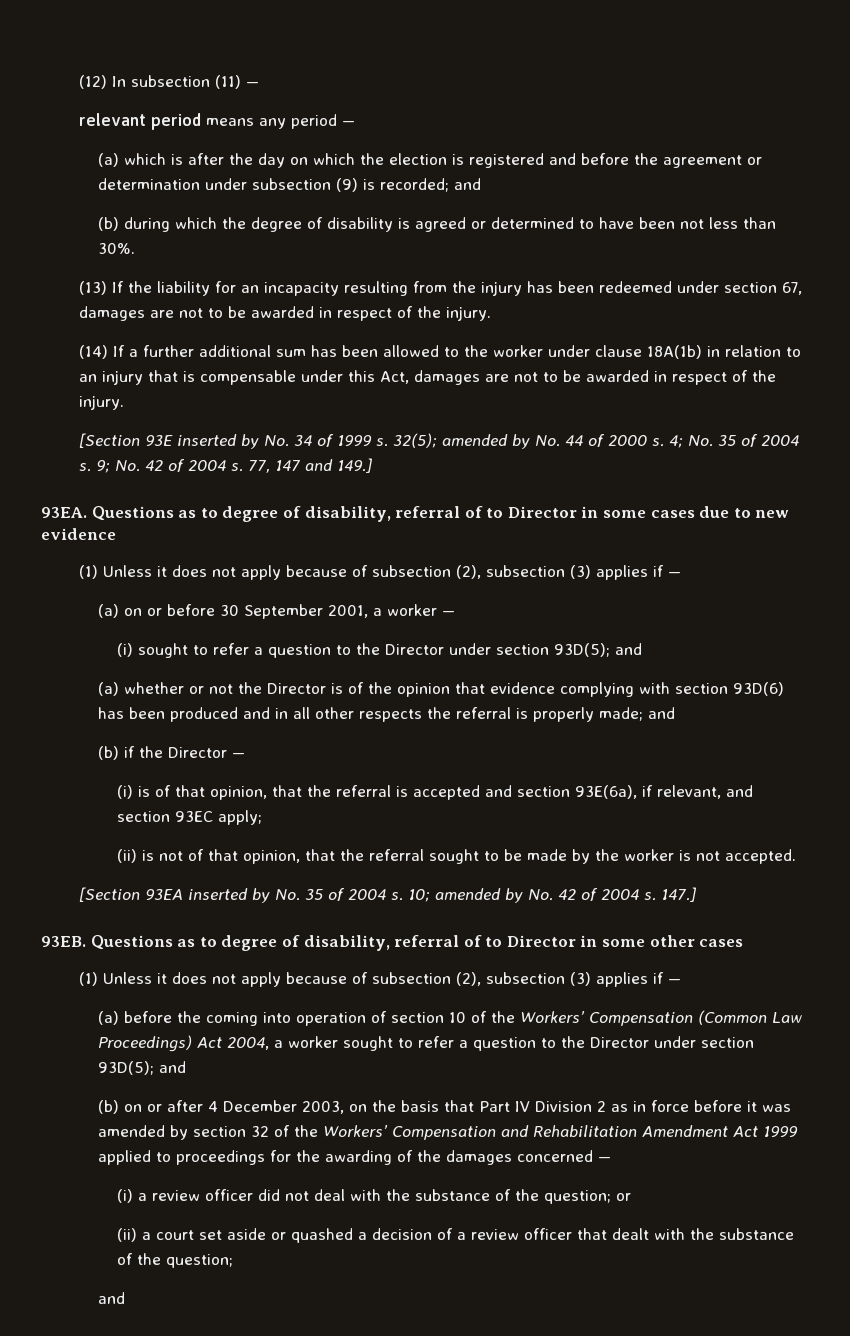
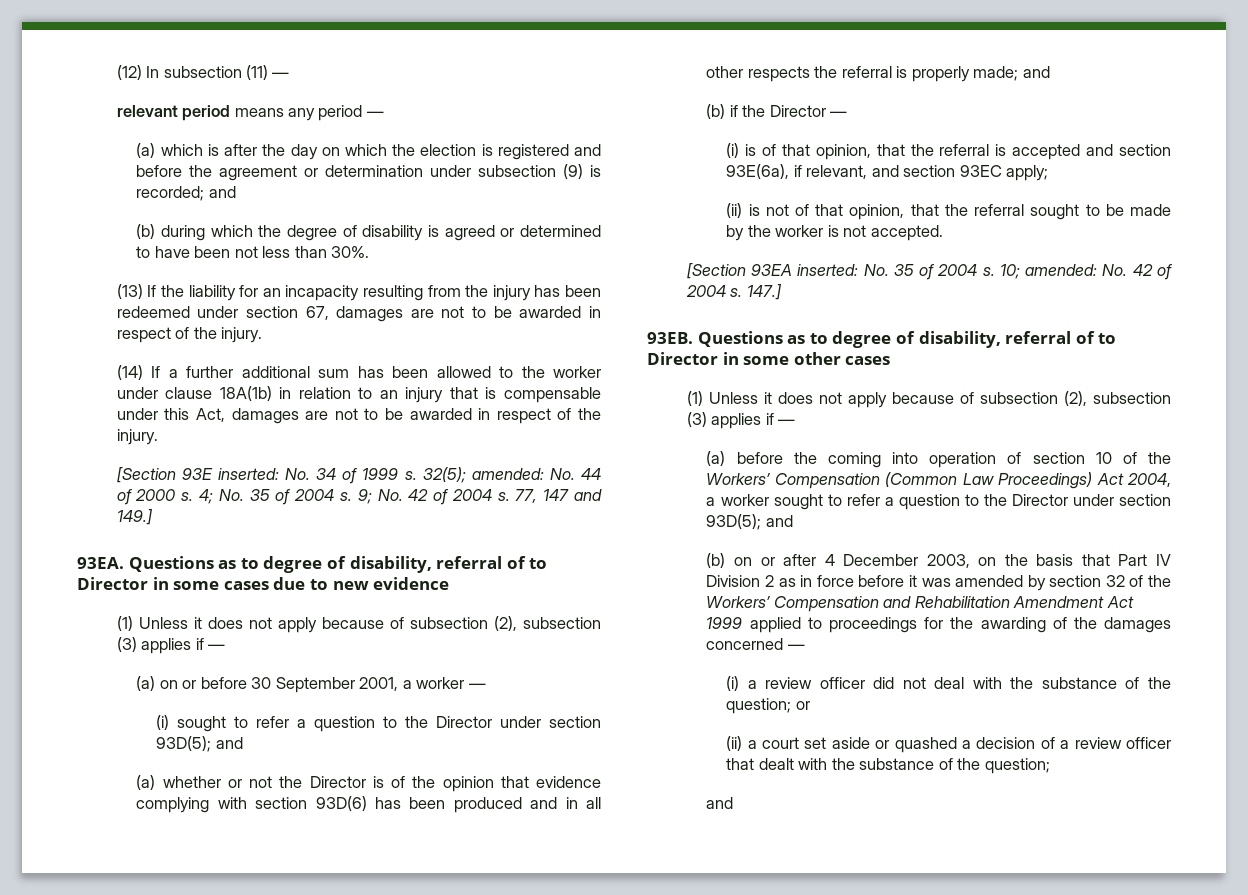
[177,434,260,449] inserted by -> [217,468,279,480] inserted:
[442,434,531,449] amended by -> [471,468,544,480] amended:
[188,888,271,903] inserted by -> [797,264,859,276] inserted:
[435,888,524,903] amended by -> [1025,264,1098,276] amended:

